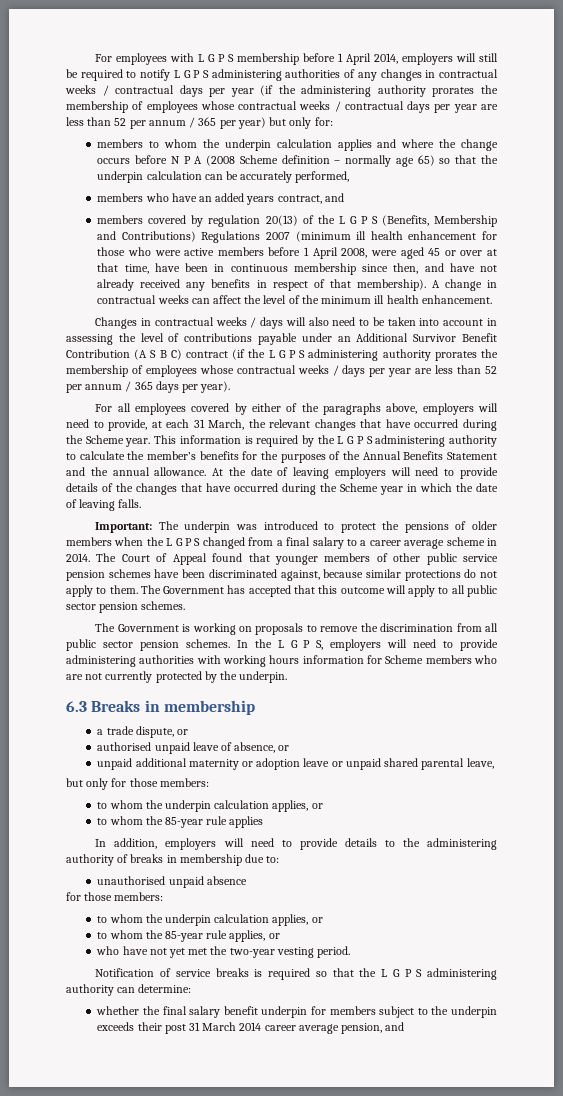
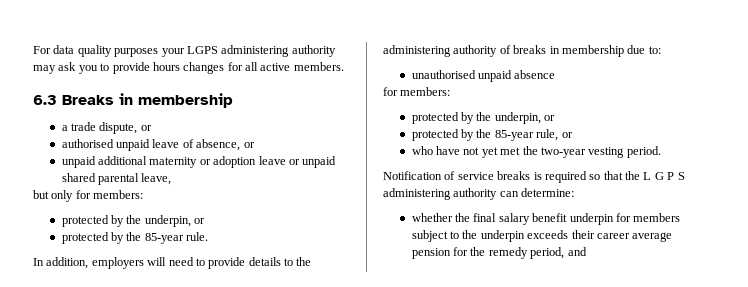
[95,53,499,65] [66,69,499,81] [65,85,499,97] [66,101,498,113] [66,117,333,129] [97,139,498,151] [97,155,498,167] [97,171,350,183] [97,193,344,205] [97,215,498,227] [97,231,497,243] [97,247,497,259] [97,263,497,275] [97,279,498,291] [97,295,492,304] [95,317,498,329] [66,333,498,345] [66,349,498,361] [66,365,497,377] [66,381,231,393] [95,403,498,415] [66,419,498,431] [66,435,498,447] [66,451,498,463] [66,467,499,479] [66,483,498,495] [66,499,142,511] [95,521,497,533] [66,537,498,549] [66,553,499,565] [66,569,497,581] [66,585,497,597] [66,601,186,613] [95,623,499,635] [66,639,498,651] [66,655,497,667] [66,671,288,683] For employees with L G P S membership before 1 April 2014, employers will still be required to notify L G P S administering authorities of any changes in contractual weeks / contractual days per year (if the administering authority prorates the membership of employees whose contractual weeks / contractual days per year are less than 52 per annum / 365 per year) but only for: // members to whom the underpin calculation applies and where the change occurs before N P A (2008 Scheme definition – normally age 65) so that the underpin calculation can be accurately performed, // members who have an added years contract, and // members covered by regulation 20(13) of the L G P S (Benefits, Membership and Contributions) Regulations 2007 (minimum ill health enhancement for those who were active members before 1 April 2008, were aged 45 or over at that time, have been in continuous membership since then, and have not already received any benefits in respect of that membership). A change in contractual weeks can affect the level of the minimum ill health enhancement. // Changes in contractual weeks / days will also need to be taken into account in assessing the level of contributions payable under an Additional Survivor Benefit Contribution (A S B C) contract (if the L G P S administering authority prorates the membership of employees whose contractual weeks / days per year are less than 52 per annum / 365 days per year). // For all employees covered by either of the paragraphs above, employers will need to provide, at each 31 March, the relevant changes that have occurred during the Scheme year. This information is required by the L G P S administering authority to calculate the member’s benefits for the purposes of the Annual Benefits Statement and the annual allowance. At the date of leaving employers will need to provide details of the changes that have occurred during the Scheme year in which the date of leaving falls. // Important: The underpin was introduced to protect the pensions of older members when the L G P S changed from a final salary to a career average scheme in 2014. The Court of Appeal found that younger members of other public service pension schemes have been discriminated against, because similar protections do not apply to them. The Government has accepted that this outcome will apply to all public sector pension schemes. // The Government is working on proposals to remove the discrimination from all public sector pension schemes. In the L G P S, employers will need to provide administering authorities with working hours information for Scheme members who are not currently protected by the underpin. -> [33,45,336,57] [33,62,344,74] For data quality purposes your LGPS administering authority may ask you to provide hours changes for all active members.
[129,778,209,787] [97,800,323,812] [97,816,264,828] those members: // to whom the underpin calculation applies, or // to whom the 85-year rule applies -> [93,190,144,199] [61,215,206,227] [61,232,209,244] members: // protected by the underpin, or // protected by the 85-year rule.
[84,892,164,901] [97,914,323,926] [97,930,266,942] those members: // to whom the underpin calculation applies, or // to whom the 85-year rule applies, -> [400,87,451,96] [411,112,556,124] [411,129,559,141] members: // protected by the underpin, or // protected by the 85-year rule,
[164,1022,383,1034] post 31 March 2014 career average pension, -> [596,232,673,242] [411,247,565,259] career average pension for the remedy period,

